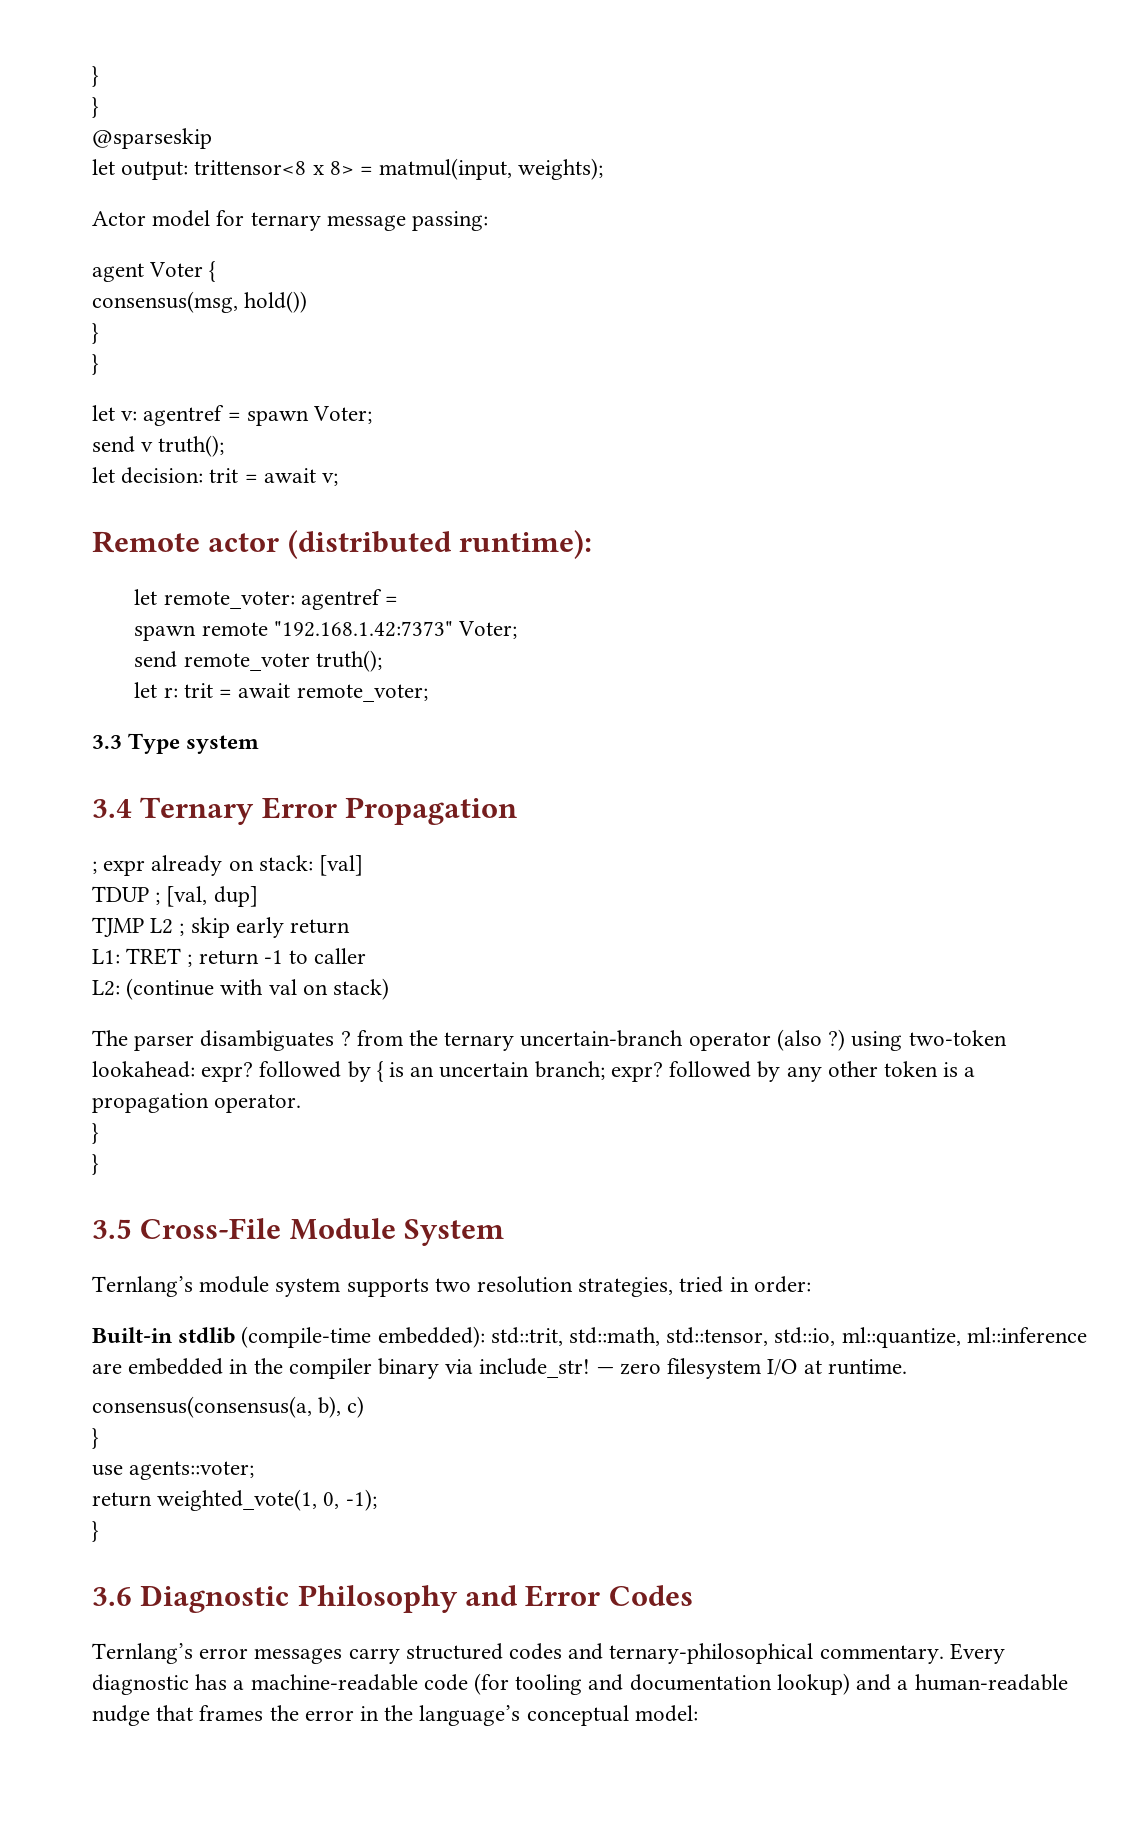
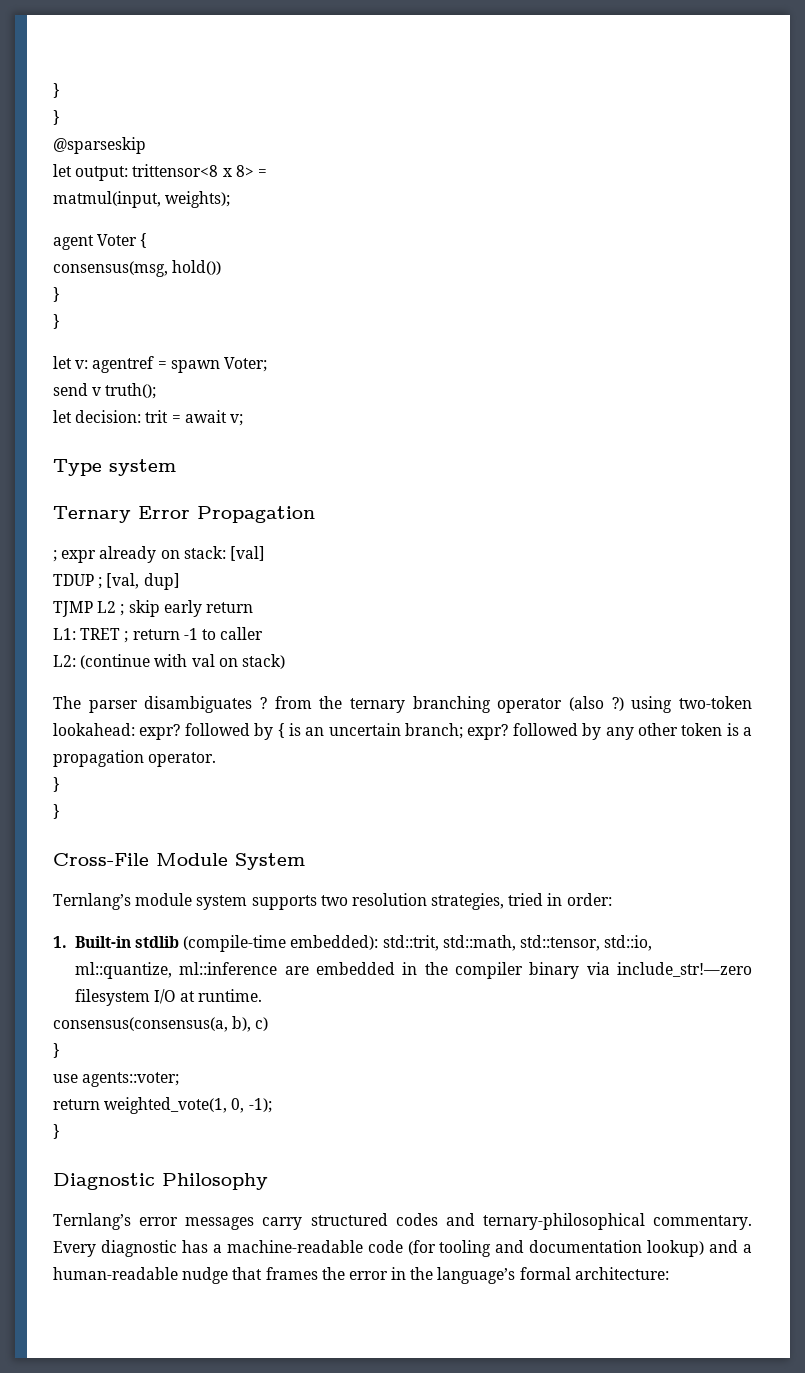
(374, 170) none -> (267, 173) //
[92,210,489,231] // Actor model for ternary message passing: -> (231, 199) none
[92,530,593,559] [134,589,399,610] [134,621,518,641] [134,650,382,672] [134,682,428,702] [92,735,122,749] Remote actor (distributed runtime): // let remote_voter: agentref = // spawn remote "192.168.1.42:7373" Voter; // send remote_voter truth(); // let r: trit = await remote_voter; // 3.3 -> (243, 420) none
[92,799,132,818] 3.4 -> (176, 467) none
[520,1030,684,1047] uncertain-branch -> [412,696,491,713] branching
[92,1219,132,1239] 3.5 -> (60, 811) none
(811, 1284) none -> [53,936,67,948] 1.
[479,1358,661,1378] include_str! — zero -> [616,962,752,977] include_str!—zero
[92,1587,132,1606] 3.6 -> (60, 1131) none
[465,1585,693,1607] and Error Codes -> (268, 1181) none
[526,1705,698,1726] conceptual model: -> [519,1267,669,1280] formal architecture:

